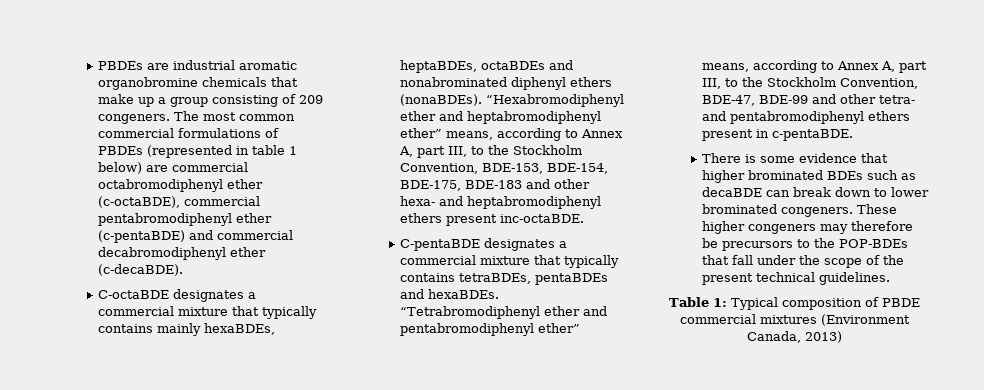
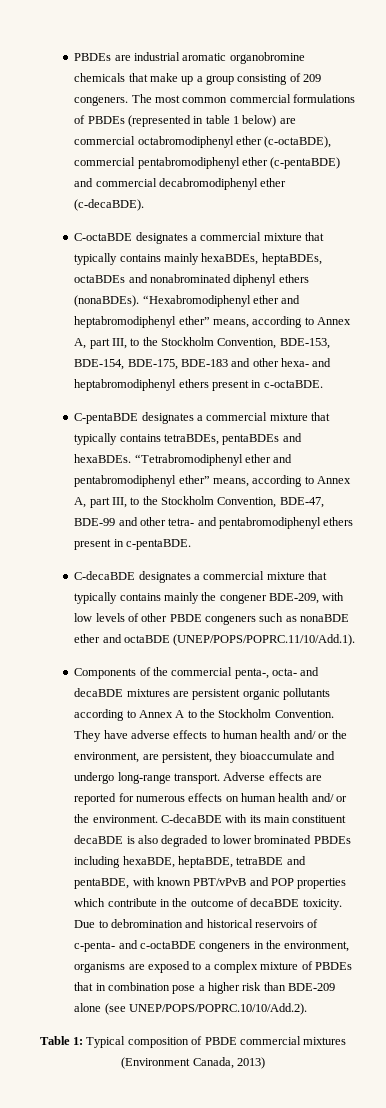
[500,214,585,223] inc-octaBDE. -> [251,380,323,388] in c-octaBDE.
[702,153,889,163] [702,170,917,183] [702,187,930,197] [702,204,898,217] [702,221,914,234] [702,238,909,251] [702,255,905,268] [702,272,891,285] There is some evidence that higher brominated BDEs such as decaBDE can break down to lower brominated congeners. These higher congeners may therefore be precursors to the POP-BDEs that fall under the scope of the present technical guidelines. -> [74,571,328,583] [74,592,345,604] [74,613,350,625] [74,634,356,646] [74,667,320,679] [74,688,331,700] [74,709,334,721] [74,730,347,742] [74,751,336,763] [74,772,323,784] [74,793,348,805] [74,814,347,823] [74,835,351,847] [74,856,306,868] [74,877,347,889] [74,898,342,910] [74,919,319,928] [74,940,350,952] [74,961,353,973] [74,982,336,994] [74,1003,307,1015] C-decaBDE designates a commercial mixture that typically contains mainly the congener BDE-209, with low levels of other PBDE congeners such as nonaBDE ether and octaBDE (UNEP/POPS/POPRC.11/10/Add.1). // Components of the commercial penta-, octa- and decaBDE mixtures are persistent organic pollutants according to Annex A to the Stockholm Convention. They have adverse effects to human health and/ or the environment, are persistent, they bioaccumulate and undergo long-range transport. Adverse effects are reported for numerous effects on human health and/ or the environment. C-decaBDE with its main constituent decaBDE is also degraded to lower brominated PBDEs including hexaBDE, heptaBDE, tetraBDE and pentaBDE, with known PBT/vPvB and POP properties which contribute in the outcome of decaBDE toxicity. Due to debromination and historical reservoirs of c-penta- and c-octaBDE congeners in the environment, organisms are exposed to a complex mixture of PBDEs that in combination pose a higher risk than BDE-209 alone (see UNEP/POPS/POPRC.10/10/Add.2).

